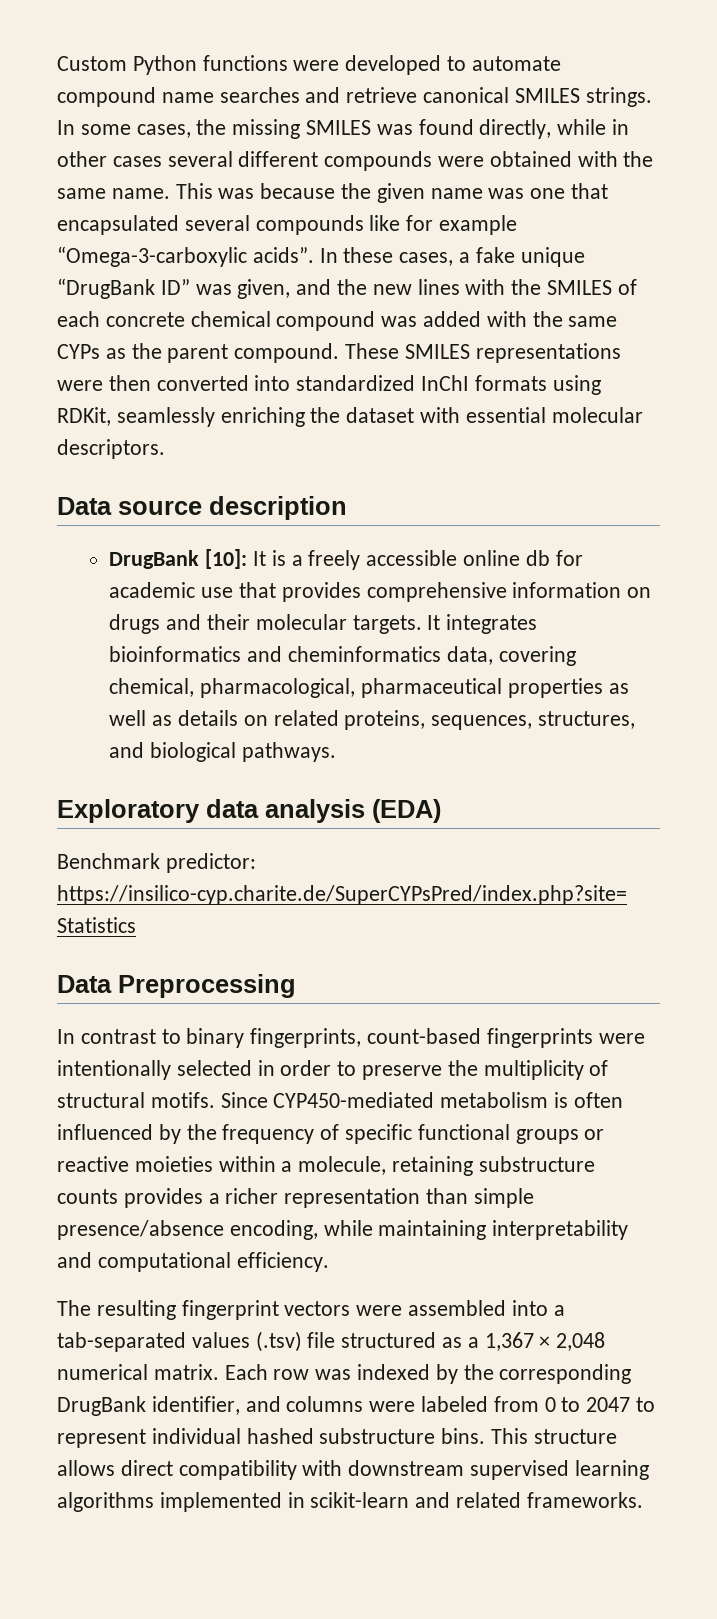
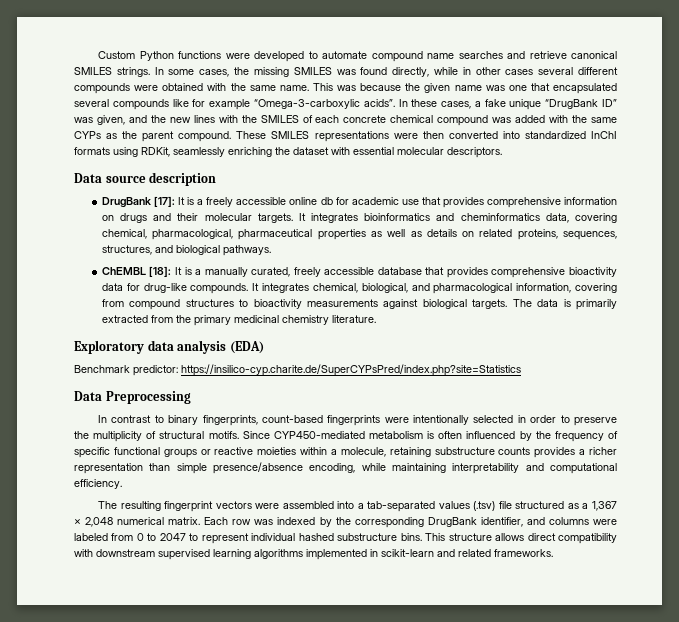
[205,549,248,569] [10]: -> [154,196,176,207] [17]:
(336, 752) none -> [101,266,617,278] [101,283,617,294] [101,299,617,310] [101,315,376,326] // ChEMBL [18]: It is a manually curated, freely accessible database that provides comprehensive bioactivity data for drug-like compounds. It integrates chemical, biological, and pharmacological information, covering from compound structures to bioactivity measurements against biological targets. The data is primarily extracted from the primary medicinal chemistry literature.

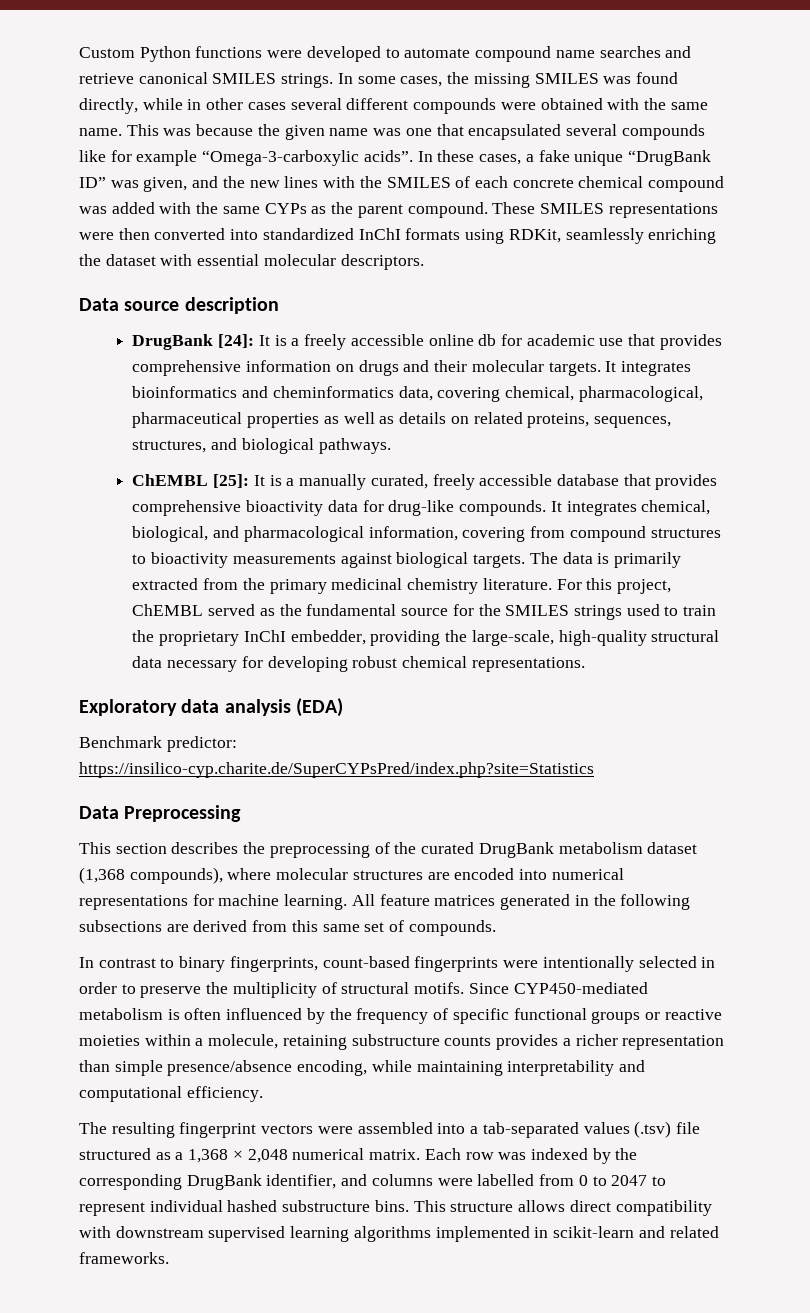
[154,196,176,207] [17]: -> [218,334,255,348] [24]:
[149,266,172,277] [18]: -> [213,474,250,488] [25]:
(376, 319) none -> [556,578,672,594] [132,604,717,620] [132,630,720,646] [132,656,585,672] For this project, ChEMBL served as the fundamental source for the SMILES strings used to train the proprietary InChI embedder, providing the large-scale, high-quality structural data necessary for developing robust chemical representations.
(191, 397) none -> [79,842,698,858] [79,867,624,884] [79,894,691,910] [79,920,496,936] // This section describes the preprocessing of the curated DrugBank metabolism dataset (1,368 compounds), where molecular structures are encoded into numerical representations for machine learning. All feature matrices generated in the following subsections are derived from this same set of compounds.
[592,501,618,511] 1,367 -> [188,1149,229,1163] 1,368
[74,533,108,541] labeled -> [477,1174,535,1186] labelled

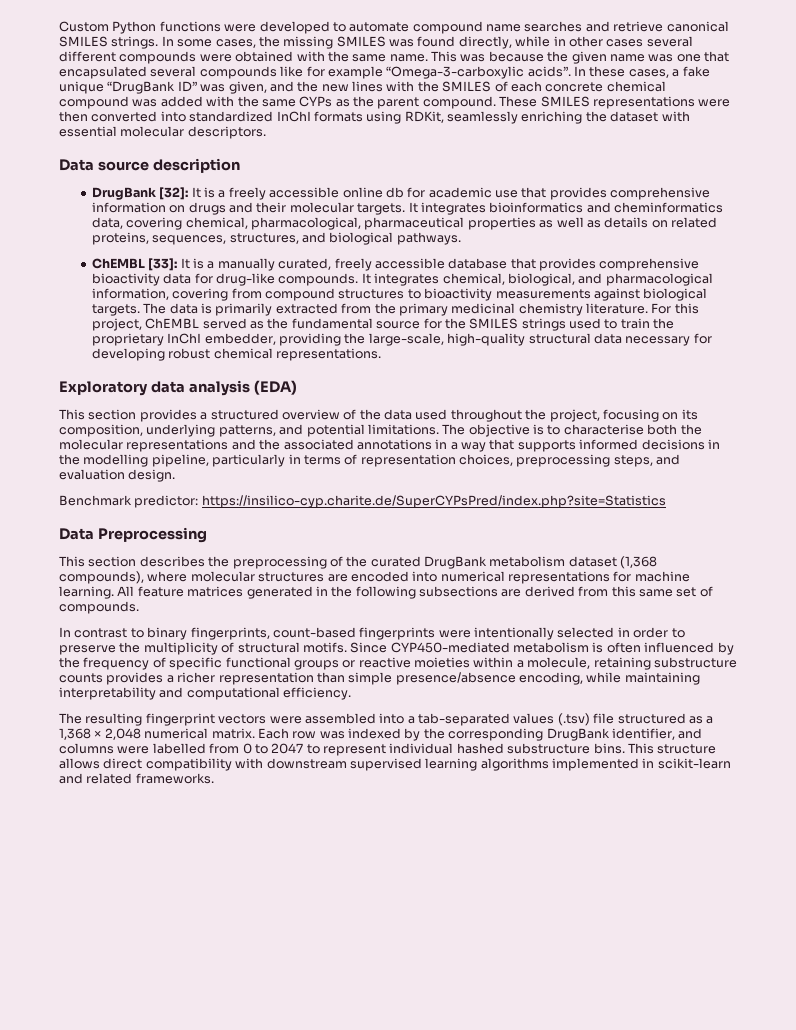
[218,334,255,348] [24]: -> [159,187,189,200] [32]:
[213,474,250,488] [25]: -> [148,258,178,271] [33]:
(343, 707) none -> [59,409,698,422] [59,424,702,437] [59,439,720,452] [59,454,681,467] [59,469,176,482] // This section provides a structured overview of the data used throughout the project, focusing on its composition, underlying patterns, and potential limitations. The objective is to characterise both the molecular representations and the associated annotations in a way that supports informed decisions in the modelling pipeline, particularly in terms of representation choices, preprocessing steps, and evaluation design.

